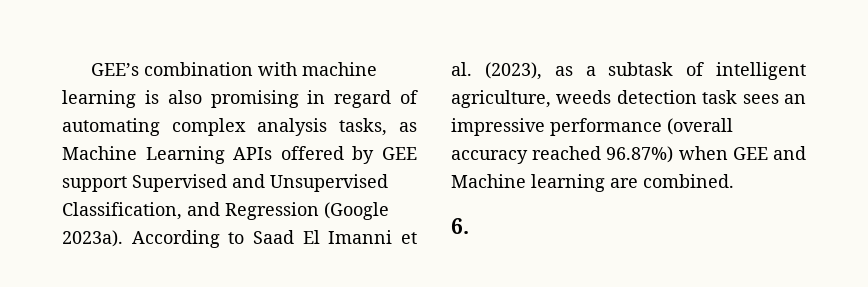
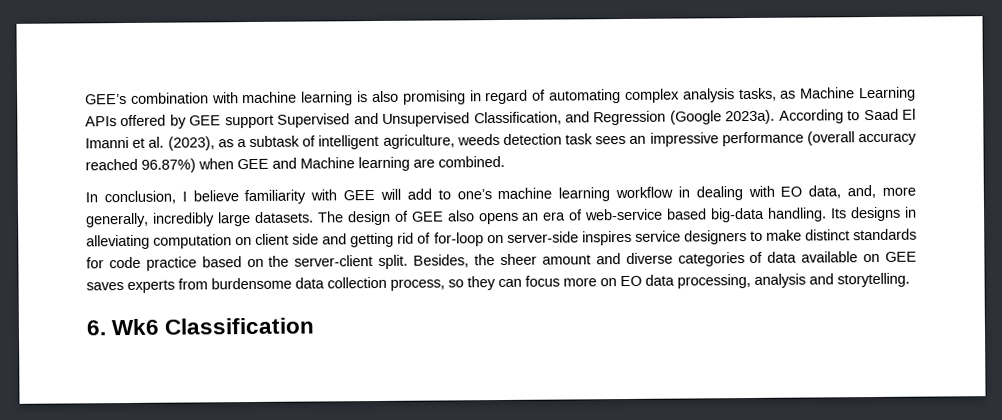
(734, 181) none -> [85,184,917,205] [86,206,917,228] [86,228,917,250] [86,251,918,271] [86,272,910,294] // In conclusion, I believe familiarity with GEE will add to one’s machine learning workflow in dealing with EO data, and, more generally, incredibly large datasets. The design of GEE also opens an era of web-service based big-data handling. Its designs in alleviating computation on client side and getting rid of for-loop on server-side inspires service designers to make distinct standards for code practice based on the server-client split. Besides, the sheer amount and diverse categories of data available on GEE saves experts from burdensome data collection process, so they can focus more on EO data processing, analysis and storytelling.
(469, 226) none -> [111,317,315,336] Wk6 Classification

